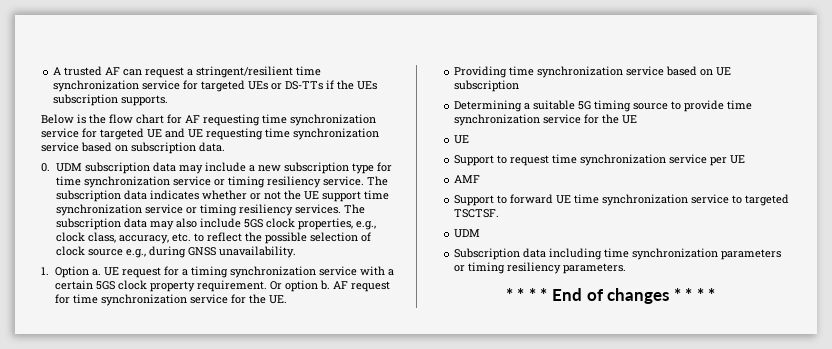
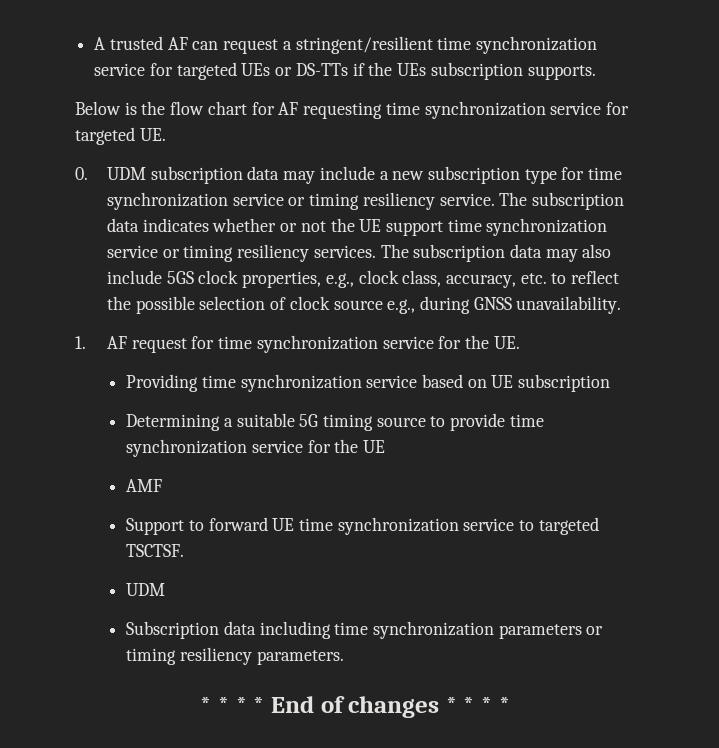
[147,128,379,140] [41,142,225,154] UE and UE requesting time synchronization service based on subscription data. -> [139,128,166,141] UE.
[54,266,394,278] [54,280,330,292] Option a. UE request for a timing synchronization service with a certain 5GS clock property requirement. Or option b. -> (86, 342) none
[454,135,470,144] [454,154,746,166] // UE // Support to request time synchronization service per UE -> (386, 446) none

